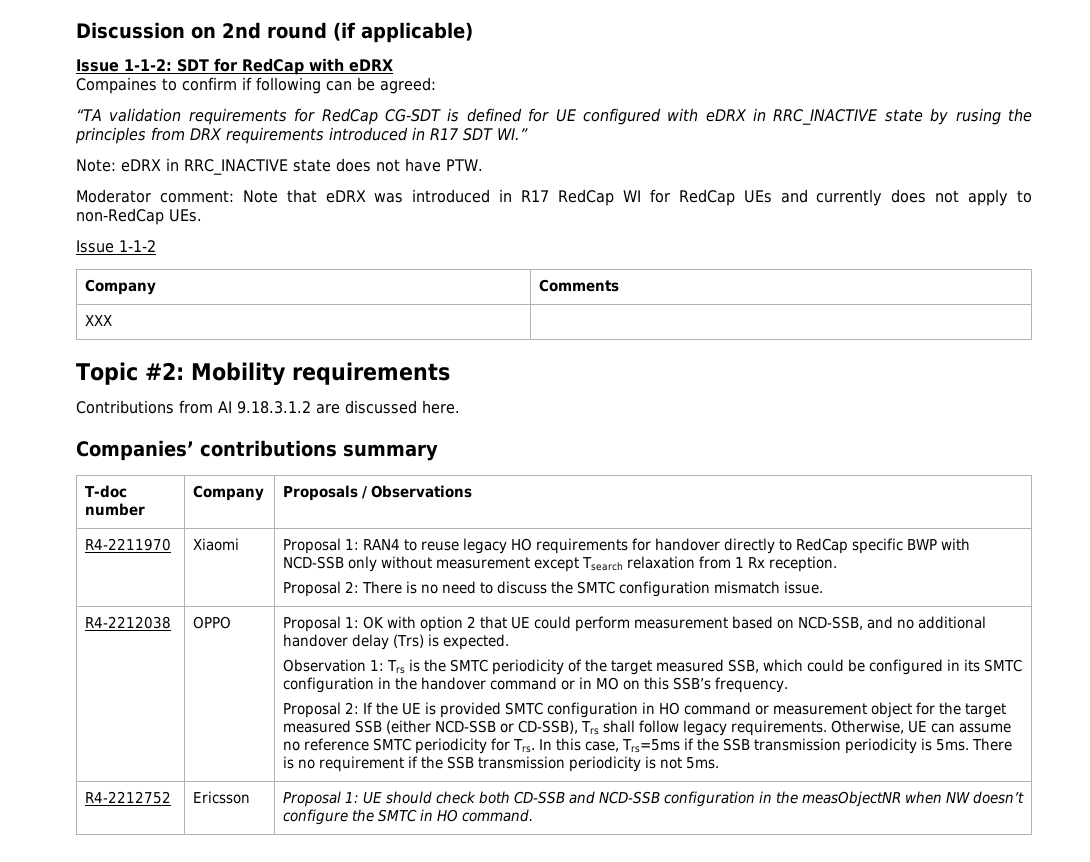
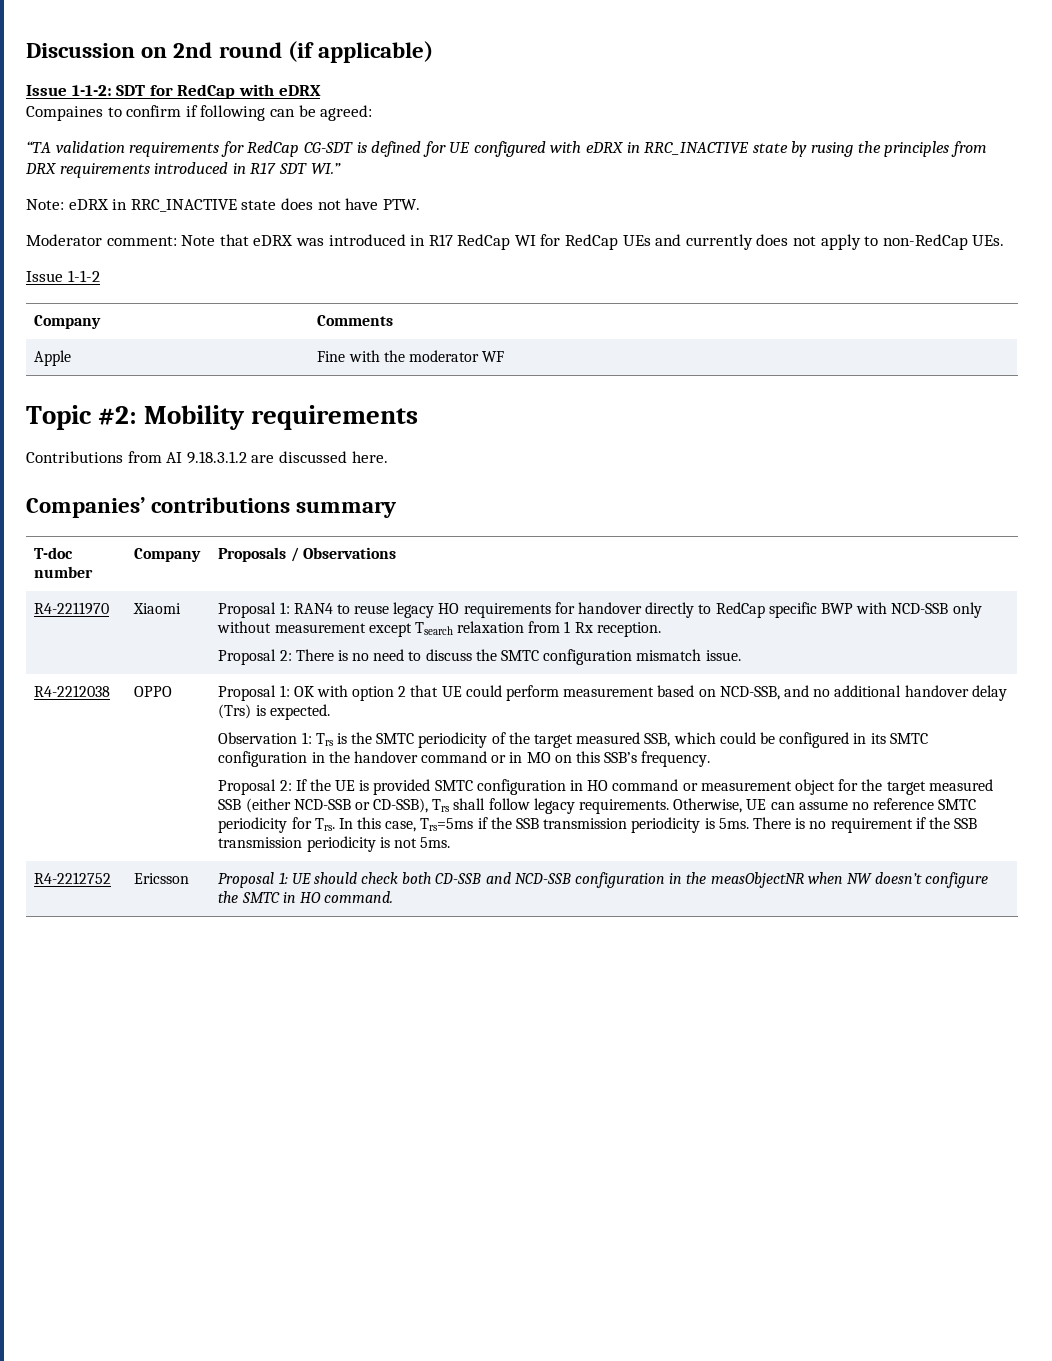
[84,315,112,326] XXX | -> [34,350,72,366] [317,350,505,362] Apple | Fine with the moderator WF

